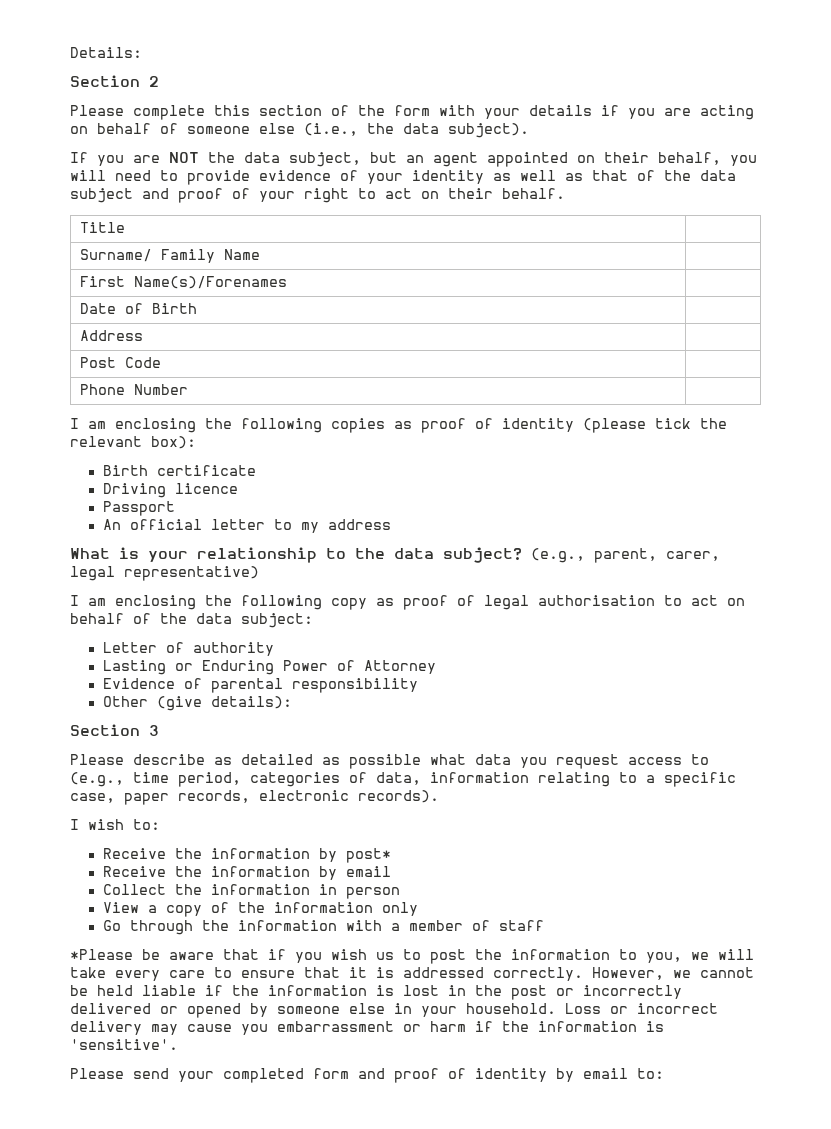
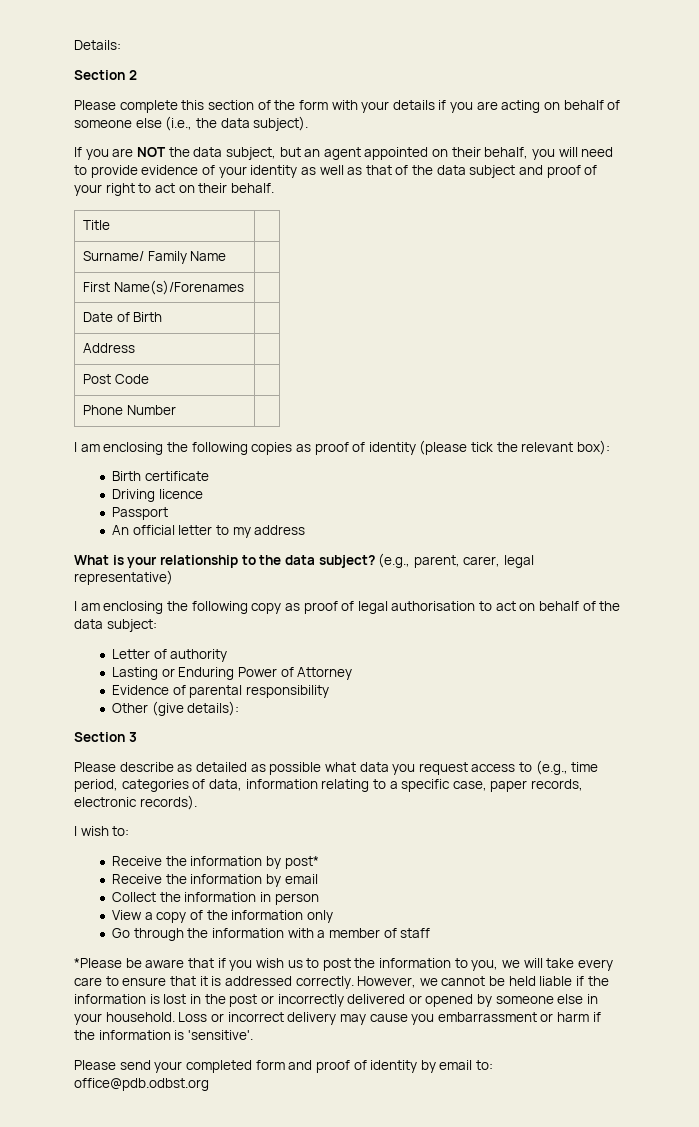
(664, 1073) none -> [74,1078,209,1091] office@pdb.odbst.org

